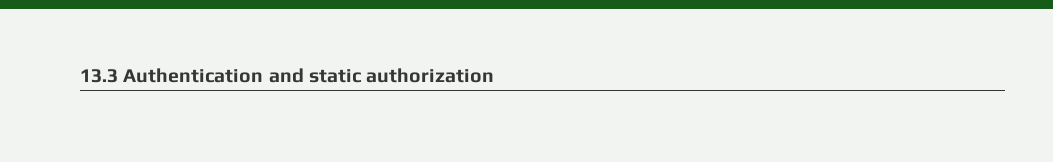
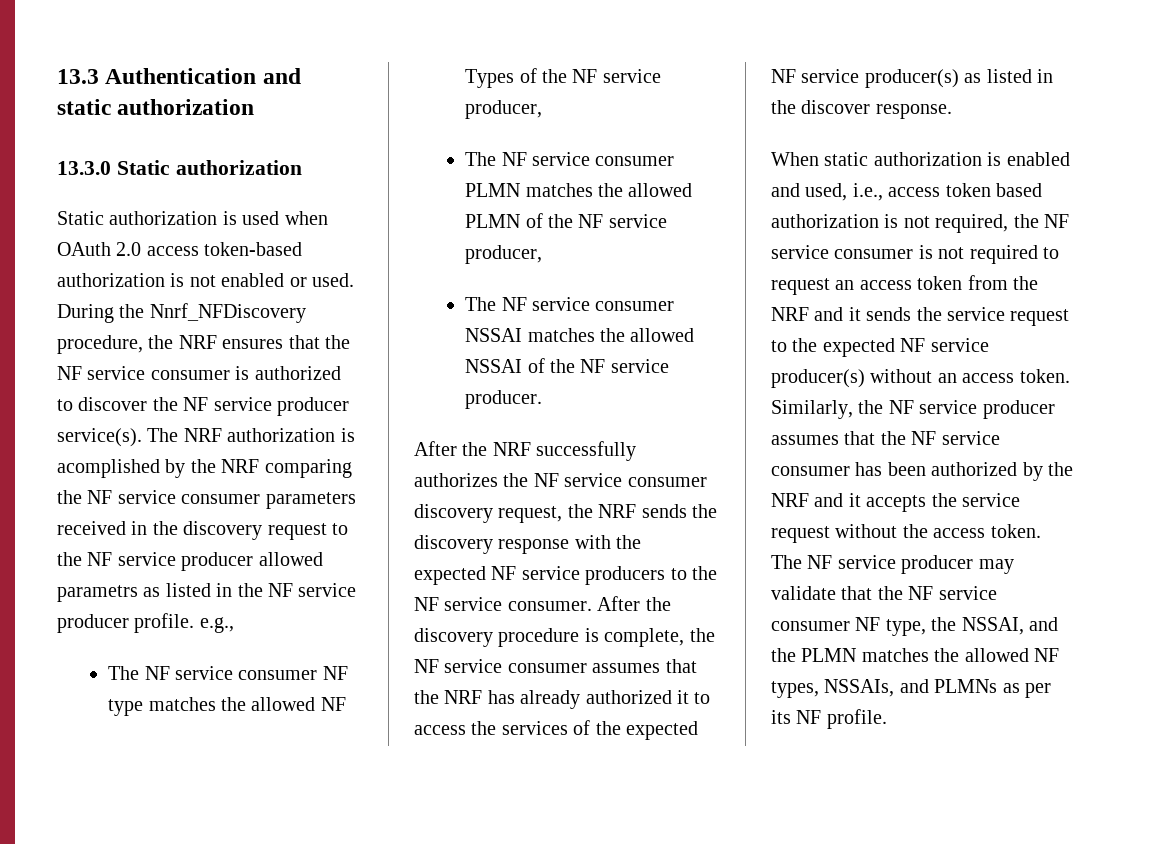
(495, 75) none -> [57,160,302,175] [57,211,328,225] [57,242,303,256] [57,273,354,287] [57,303,306,323] [57,335,350,354] [57,366,341,380] [57,397,349,416] [57,428,355,447] [57,459,352,478] [57,490,356,509] [57,521,348,540] [57,552,323,571] [57,583,357,602] [57,613,234,633] [108,666,348,680] [108,697,346,716] [465,68,661,88] [465,100,543,119] [465,152,675,166] [465,183,693,197] [465,213,667,228] [465,245,543,264] [465,297,675,311] [465,328,695,342] [465,358,669,373] [465,390,543,409] [414,441,637,461] [414,473,707,487] [414,504,717,523] [414,535,642,554] [414,566,717,585] [414,596,671,611] [414,628,715,647] [414,659,697,673] [414,690,711,709] [414,720,698,740] [771,69,1053,88] [771,100,952,119] [771,152,1070,166] [771,183,1042,201] [771,214,1069,233] [771,245,1059,264] [771,275,1038,295] [771,307,1070,326] [771,338,989,357] [771,369,1070,388] [771,400,1055,419] [771,431,1000,445] [771,462,1073,481] [771,493,1020,512] [771,524,1041,543] [771,555,1014,574] [771,586,997,600] [771,617,1058,636] [771,648,1059,662] [771,679,1051,698] [771,709,887,729] // 13.3.0 Static authorization // Static authorization is used when OAuth 2.0 access token-based authorization is not enabled or used. During the Nnrf_NFDiscovery procedure, the NRF ensures that the NF service consumer is authorized to discover the NF service producer service(s). The NRF authorization is acomplished by the NRF comparing the NF service consumer parameters received in the discovery request to the NF service producer allowed parametrs as listed in the NF service producer profile. e.g., // The NF service consumer NF type matches the allowed NF Types of the NF service producer, // The NF service consumer PLMN matches the allowed PLMN of the NF service producer, // The NF service consumer NSSAI matches the allowed NSSAI of the NF service producer. // After the NRF successfully authorizes the NF service consumer discovery request, the NRF sends the discovery response with the expected NF service producers to the NF service consumer. After the discovery procedure is complete, the NF service consumer assumes that the NRF has already authorized it to access the services of the expected NF service producer(s) as listed in the discover response. // When static authorization is enabled and used, i.e., access token based authorization is not required, the NF service consumer is not required to request an access token from the NRF and it sends the service request to the expected NF service producer(s) without an access token. Similarly, the NF service producer assumes that the NF service consumer has been authorized by the NRF and it accepts the service request without the access token. The NF service producer may validate that the NF service consumer NF type, the NSSAI, and the PLMN matches the allowed NF types, NSSAIs, and PLMNs as per its NF profile.

